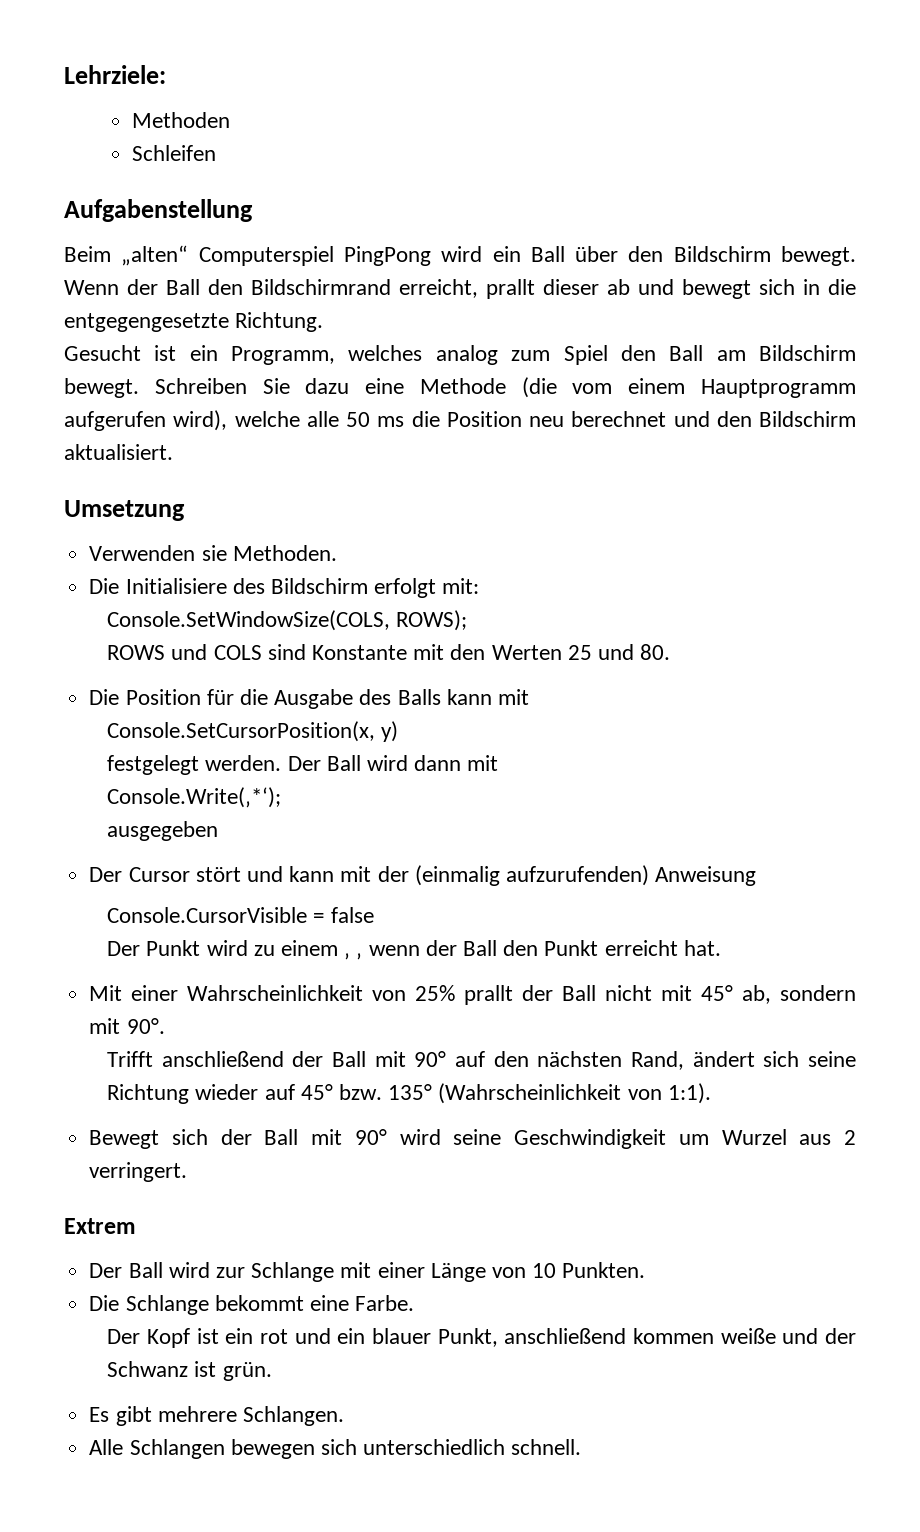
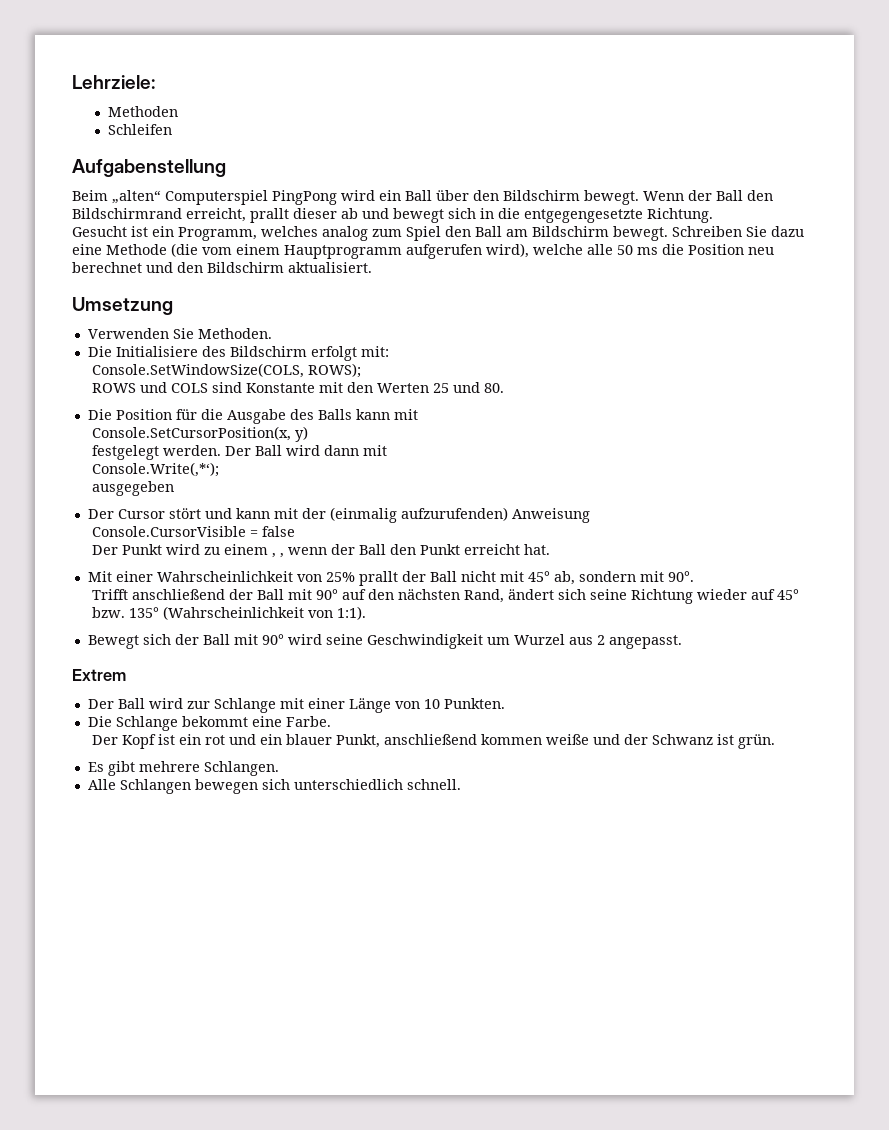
[201,545,227,561] sie -> [172,328,194,339] Sie
[89,1162,188,1182] verringert. -> [608,635,682,649] angepasst.

